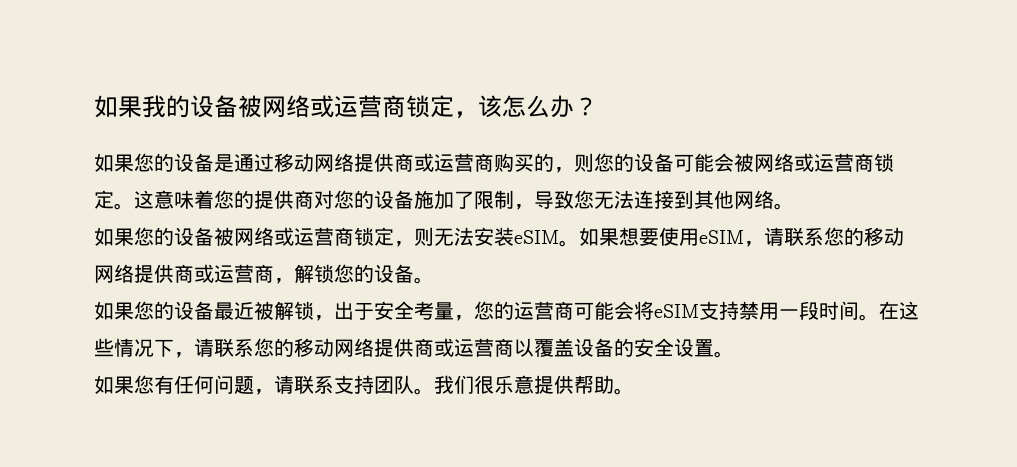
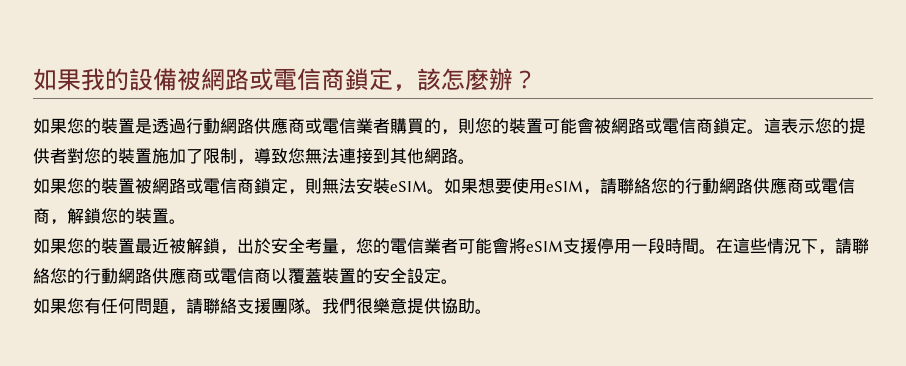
[190,95,598,118] [94,153,894,173] [94,190,654,210] 设备被网络或运营商锁定，该怎么办？ // 如果您的设备是通过移动网络提供商或运营商购买的，则您的设备可能会被网络或运营商锁定。这意味着您的提供商对您的设备施加了限制，导致您无法连 -> [129,68,537,91] [33,117,866,135] [33,148,356,165] 設備被網路或電信商鎖定，該怎麼辦？ // 如果您的裝置是透過行動網路供應商或電信業者購買的，則您的裝置可能會被網路或電信商鎖定。這表示您的提供者對您的裝置施加了限制，導致您無法連
[734,190,794,210] [94,227,514,247] 网络。 // 如果您的设备被网络或运营商锁定，则无法安装 -> [424,148,475,164] [33,178,390,195] 網路。 // 如果您的裝置被網路或電信商鎖定，則無法安裝
[764,227,904,246] [94,264,434,284] [94,301,214,320] 请联系您的移动网络提供商或运营商，解锁您的设备。 // 如果您的设备 -> [600,178,855,194] [33,208,186,225] [33,238,135,254] 請聯絡您的行動網路供應商或電信商，解鎖您的裝置。 // 如果您的裝置
[294,301,374,321] 锁，出于 -> [203,238,271,255] 鎖，出於
[514,301,919,321] [94,338,734,358] [94,375,594,395] 运营商可能会将eSIM支持禁用一段时间。在这些情况下，请联系您的移动网络提供商或运营商以覆盖设备的安全设置。 // 如果您有任何问题，请联系支持团队。我们很乐意提供帮 -> [390,237,869,255] [33,268,458,284] [33,298,458,315] 電信業者可能會將eSIM支援停用一段時間。在這些情況下，請聯絡您的行動網路供應商或電信商以覆蓋裝置的安全設定。 // 如果您有任何問題，請聯絡支援團隊。我們很樂意提供協

